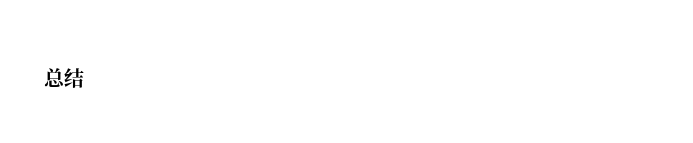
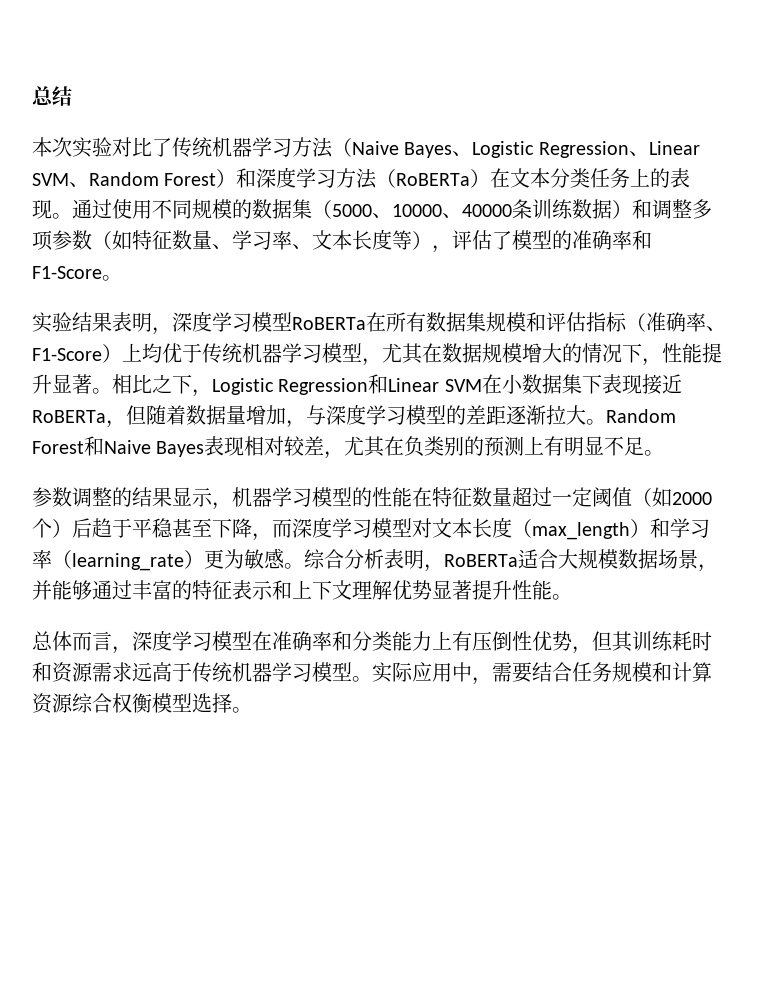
(84, 78) none -> [32,137,700,158] [32,167,691,189] [32,199,712,219] [32,229,652,253] [32,266,122,281] [32,311,726,335] [32,343,722,366] [32,374,682,397] [32,404,676,428] [32,436,665,459] [32,487,712,510] [32,517,710,541] [32,548,718,572] [32,580,572,600] [32,630,712,654] [32,662,712,685] [32,693,252,714] // 本次实验对比了传统机器学习方法（Naive Bayes、Logistic Regression、Linear SVM、Random Forest）和深度学习方法（RoBERTa）在文本分类任务上的表现。通过使用不同规模的数据集（5000、10000、40000条训练数据）和调整多项参数（如特征数量、学习率、文本长度等），评估了模型的准确率和F1-Score。 // 实验结果表明，深度学习模型RoBERTa在所有数据集规模和评估指标（准确率、F1-Score）上均优于传统机器学习模型，尤其在数据规模增大的情况下，性能提升显著。相比之下，Logistic Regression和Linear SVM在小数据集下表现接近RoBERTa，但随着数据量增加，与深度学习模型的差距逐渐拉大。Random Forest和Naive Bayes表现相对较差，尤其在负类别的预测上有明显不足。 // 参数调整的结果显示，机器学习模型的性能在特征数量超过一定阈值（如2000个）后趋于平稳甚至下降，而深度学习模型对文本长度（max_length）和学习率（learning_rate）更为敏感。综合分析表明，RoBERTa适合大规模数据场景，并能够通过丰富的特征表示和上下文理解优势显著提升性能。 // 总体而言，深度学习模型在准确率和分类能力上有压倒性优势，但其训练耗时和资源需求远高于传统机器学习模型。实际应用中，需要结合任务规模和计算资源综合权衡模型选择。

